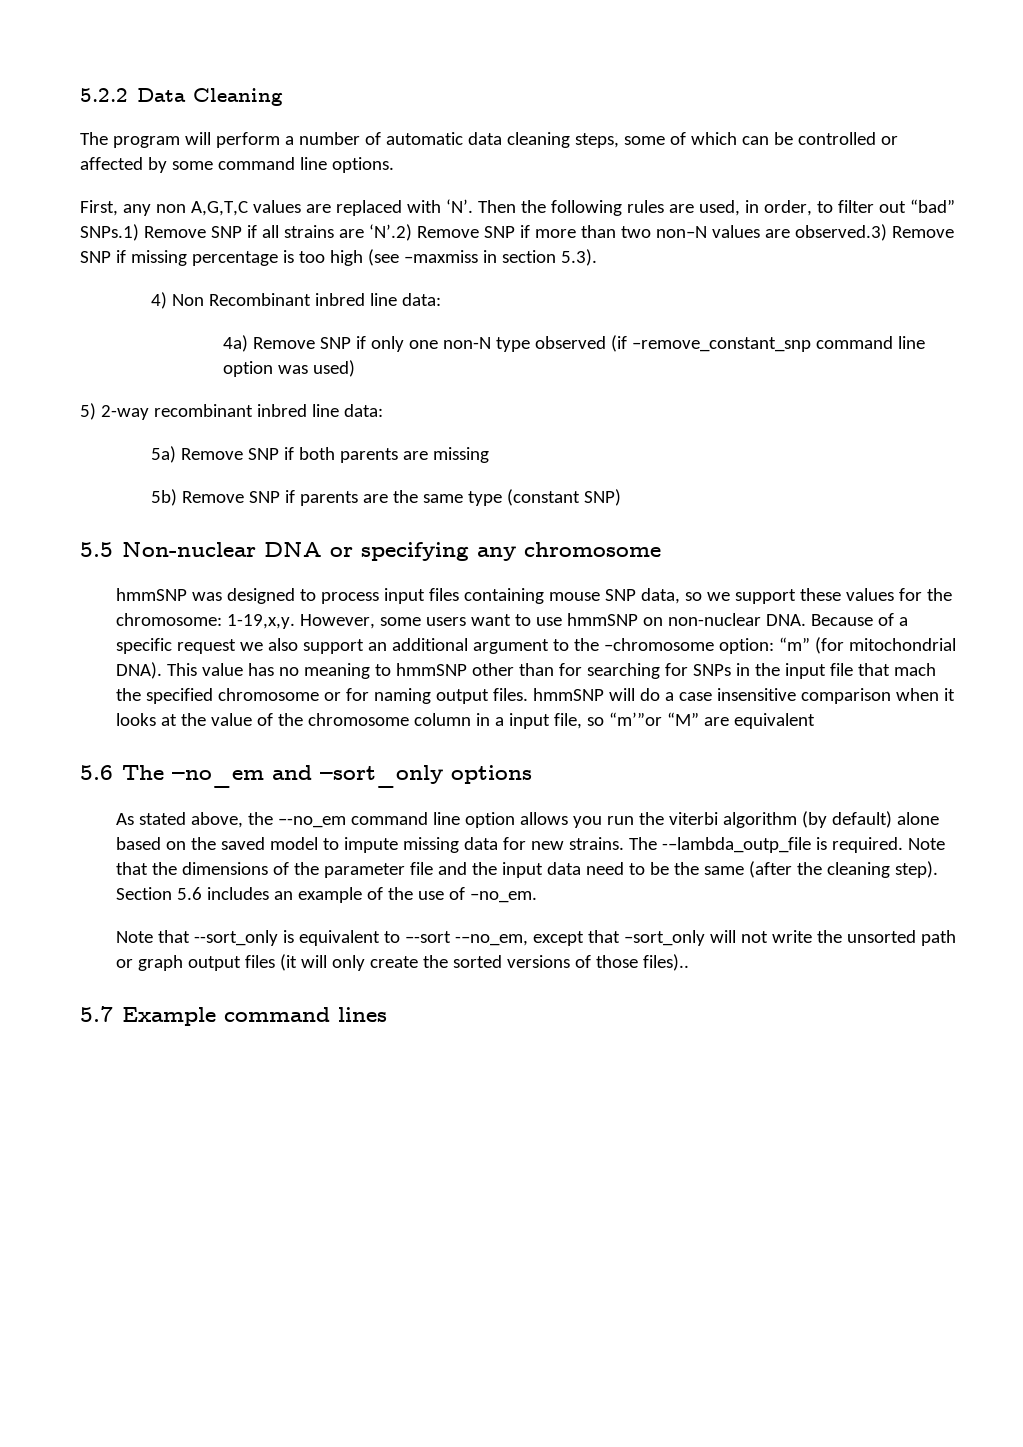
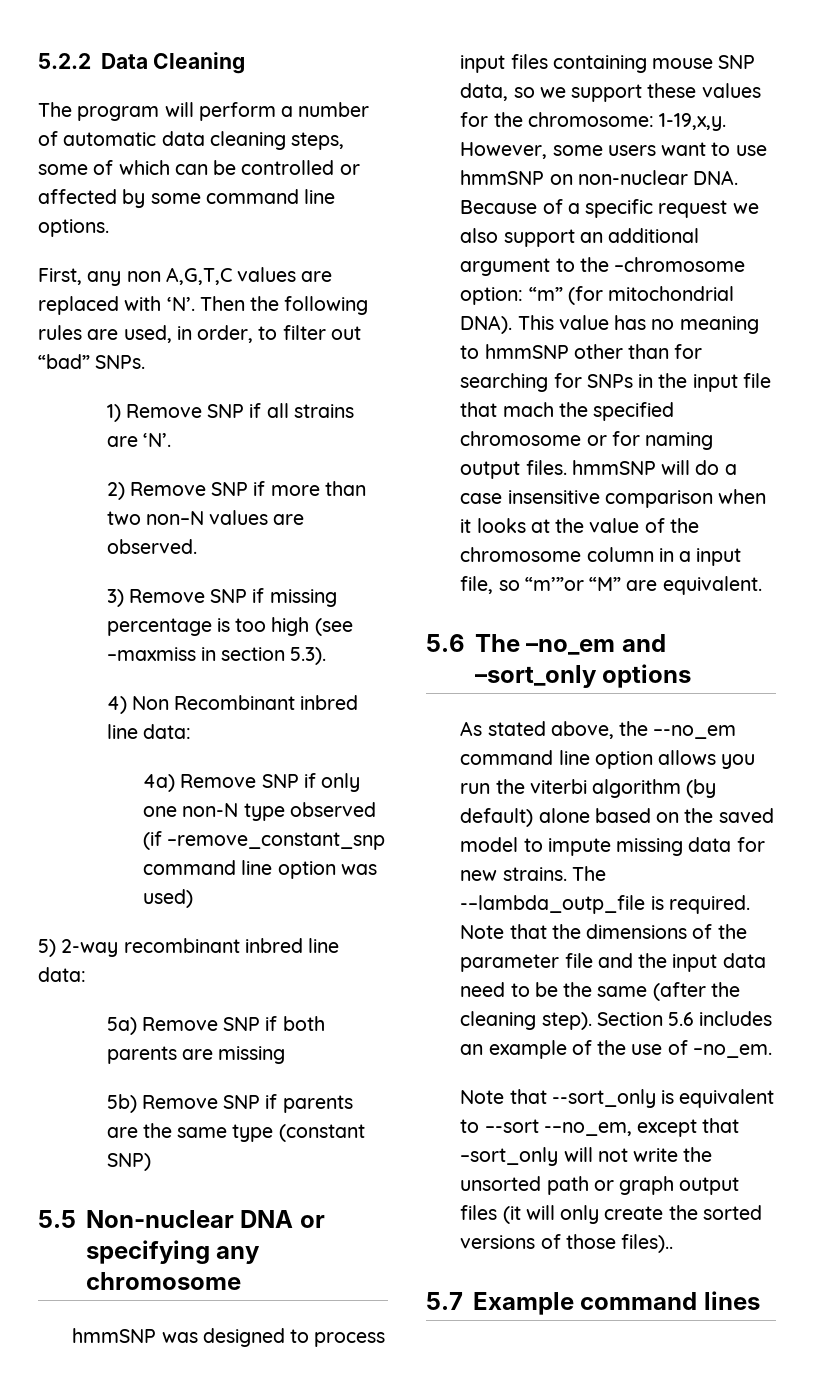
[80,224,139,241] SNPs.1) -> [95,355,146,369] [106,404,121,422] SNPs. // 1)
[368,224,412,241] ‘N’.2) -> [142,433,171,447] [106,482,125,500] ‘N’. // 2)
[794,224,887,241] observed.3) -> [106,539,197,554] [106,589,124,607] observed. // 3)
[733,713,815,729] equivalent -> [662,576,762,595] equivalent.

